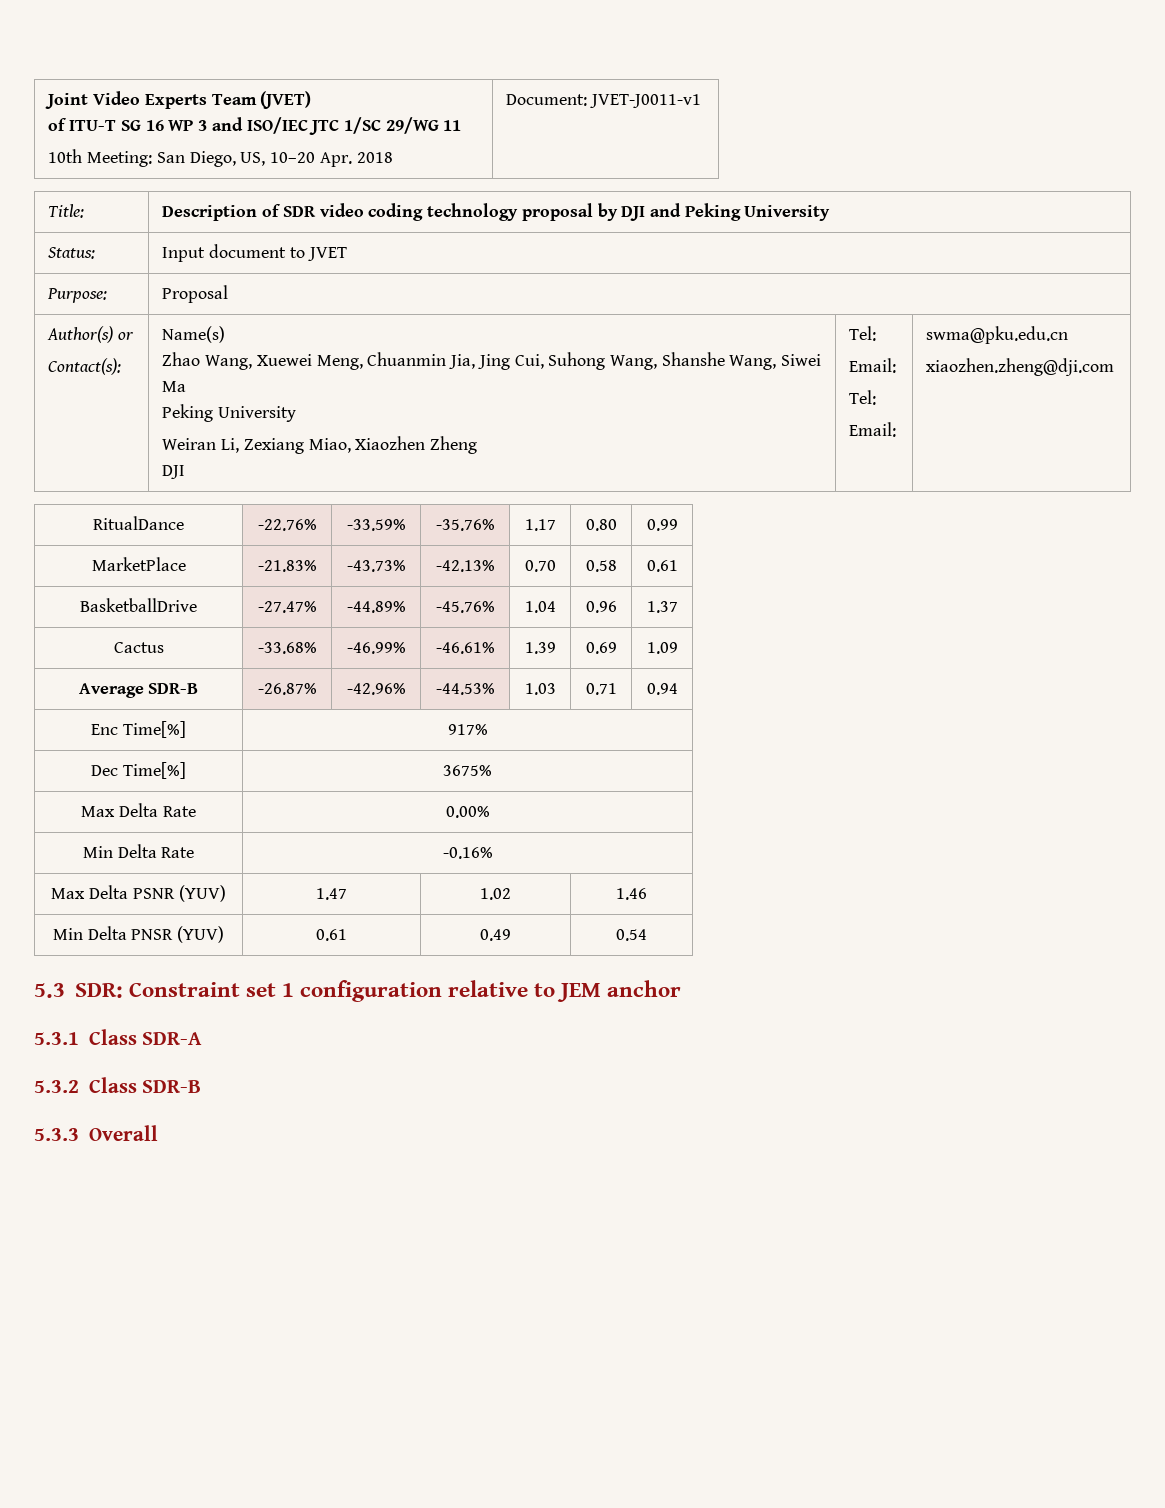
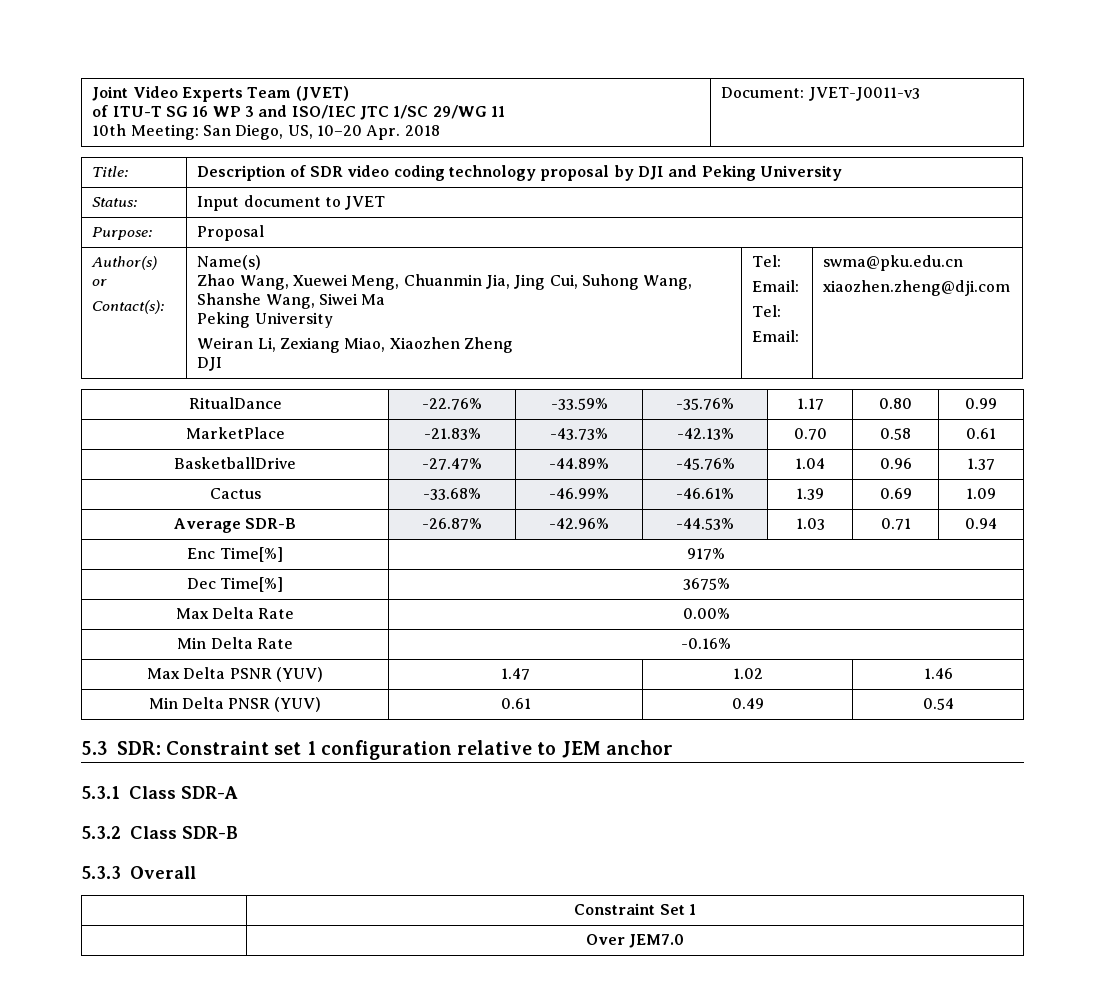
[590,94,702,108] JVET-J0011-v1 -> [808,87,920,101] JVET-J0011-v3
(158, 1133) none -> [574,903,696,915] [585,934,685,948] // | Constraint Set 1 // | Over JEM7.0

